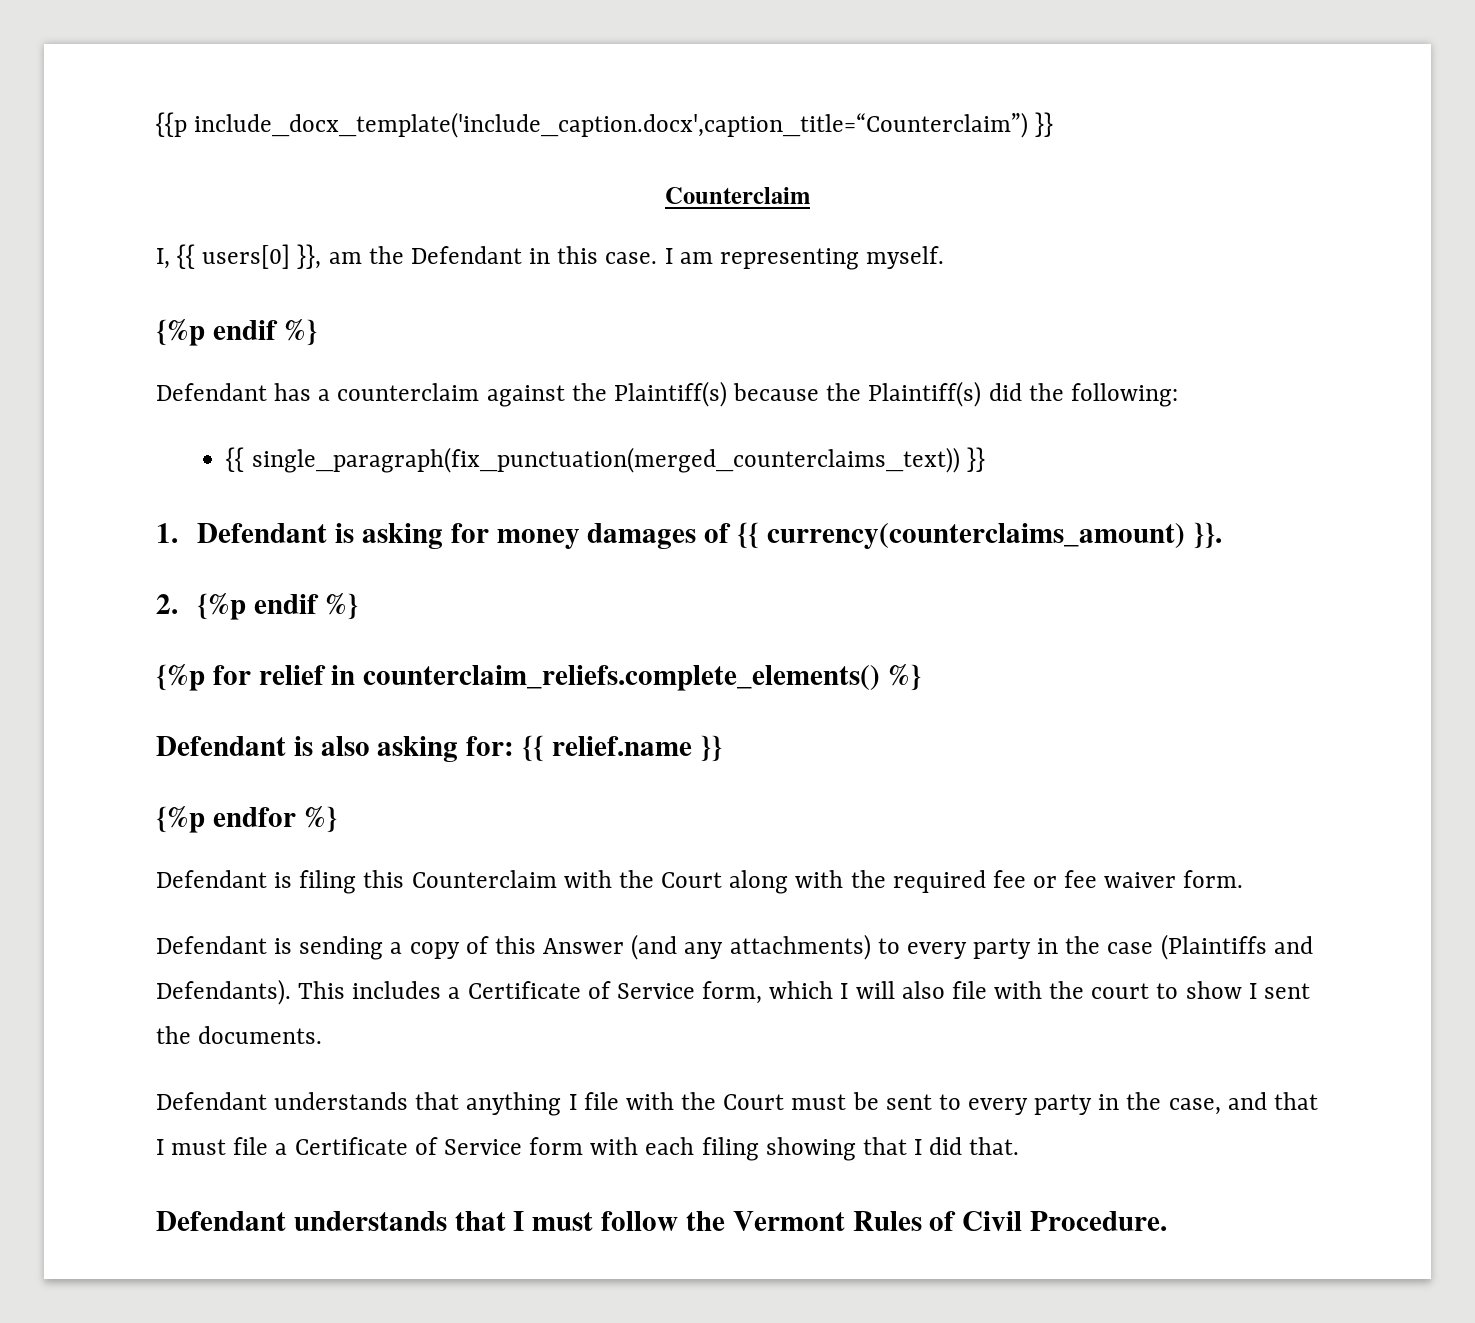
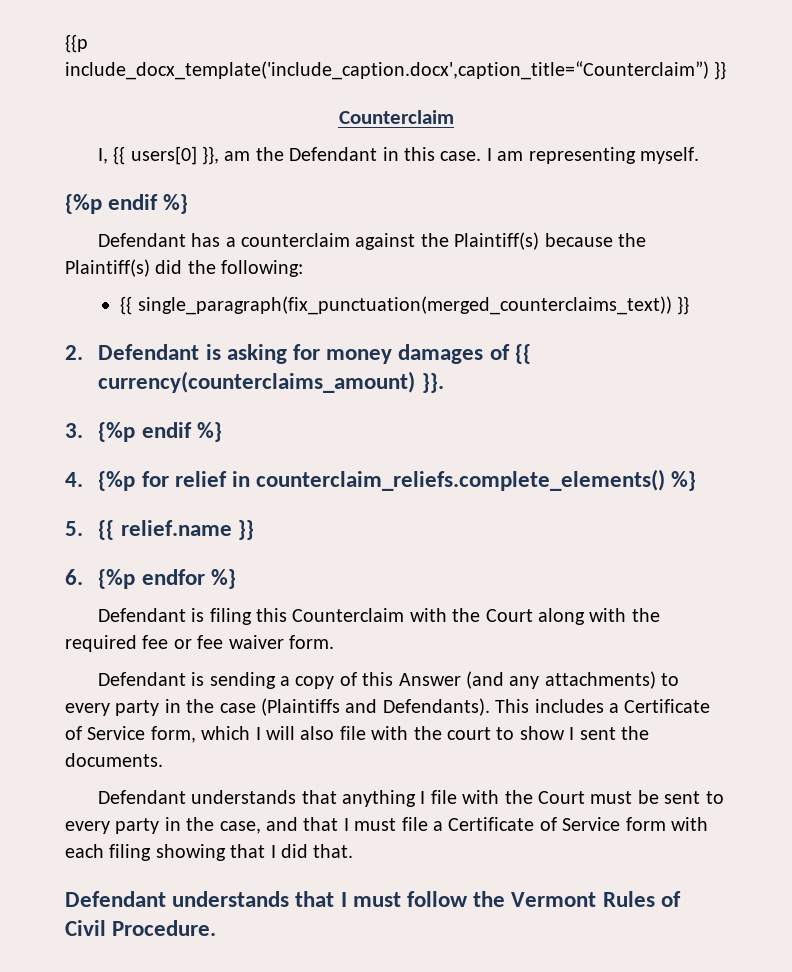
[156,523,178,543] 1. -> [65,345,83,360] 2.
[156,593,358,620] 2. {%p endif %} // -> [65,422,222,442] [65,472,83,487] 3. {%p endif %} // 4.
[156,736,515,762] Defendant is also asking for: -> [65,521,83,536] 5.
(722, 748) none -> [65,569,83,585] 6.

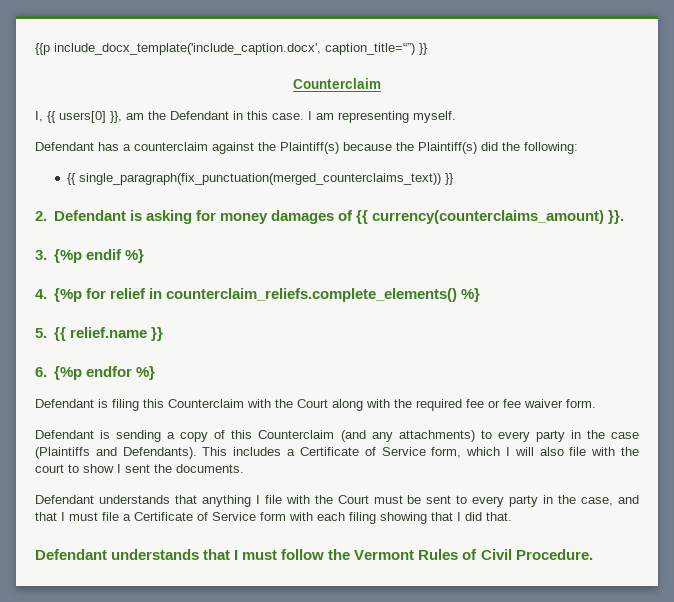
[65,61,709,80] include_docx_template('include_caption.docx',caption_title=“Counterclaim”) -> [54,43,415,55] include_docx_template('include_caption.docx', caption_title=“”)
[65,194,189,214] // {%p endif %} -> (456, 117) none
[398,673,461,686] Answer -> [258,430,335,439] Counterclaim

